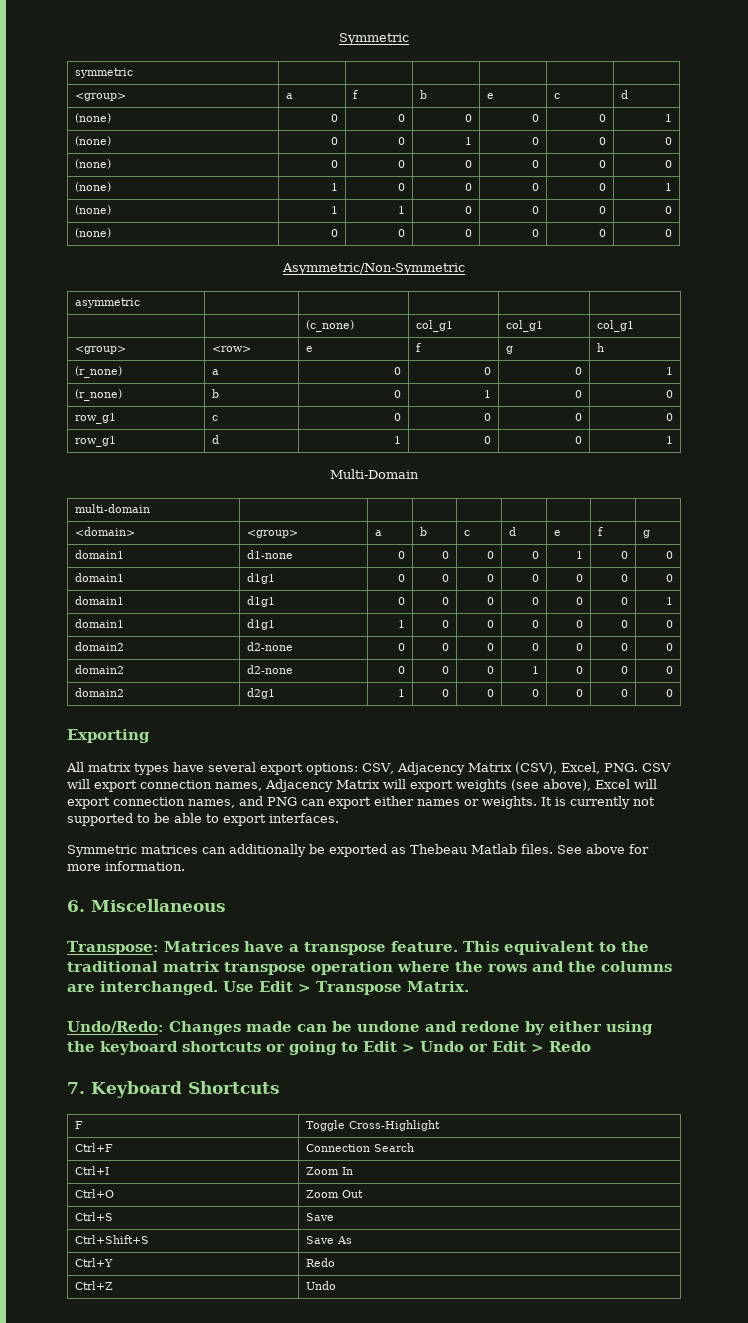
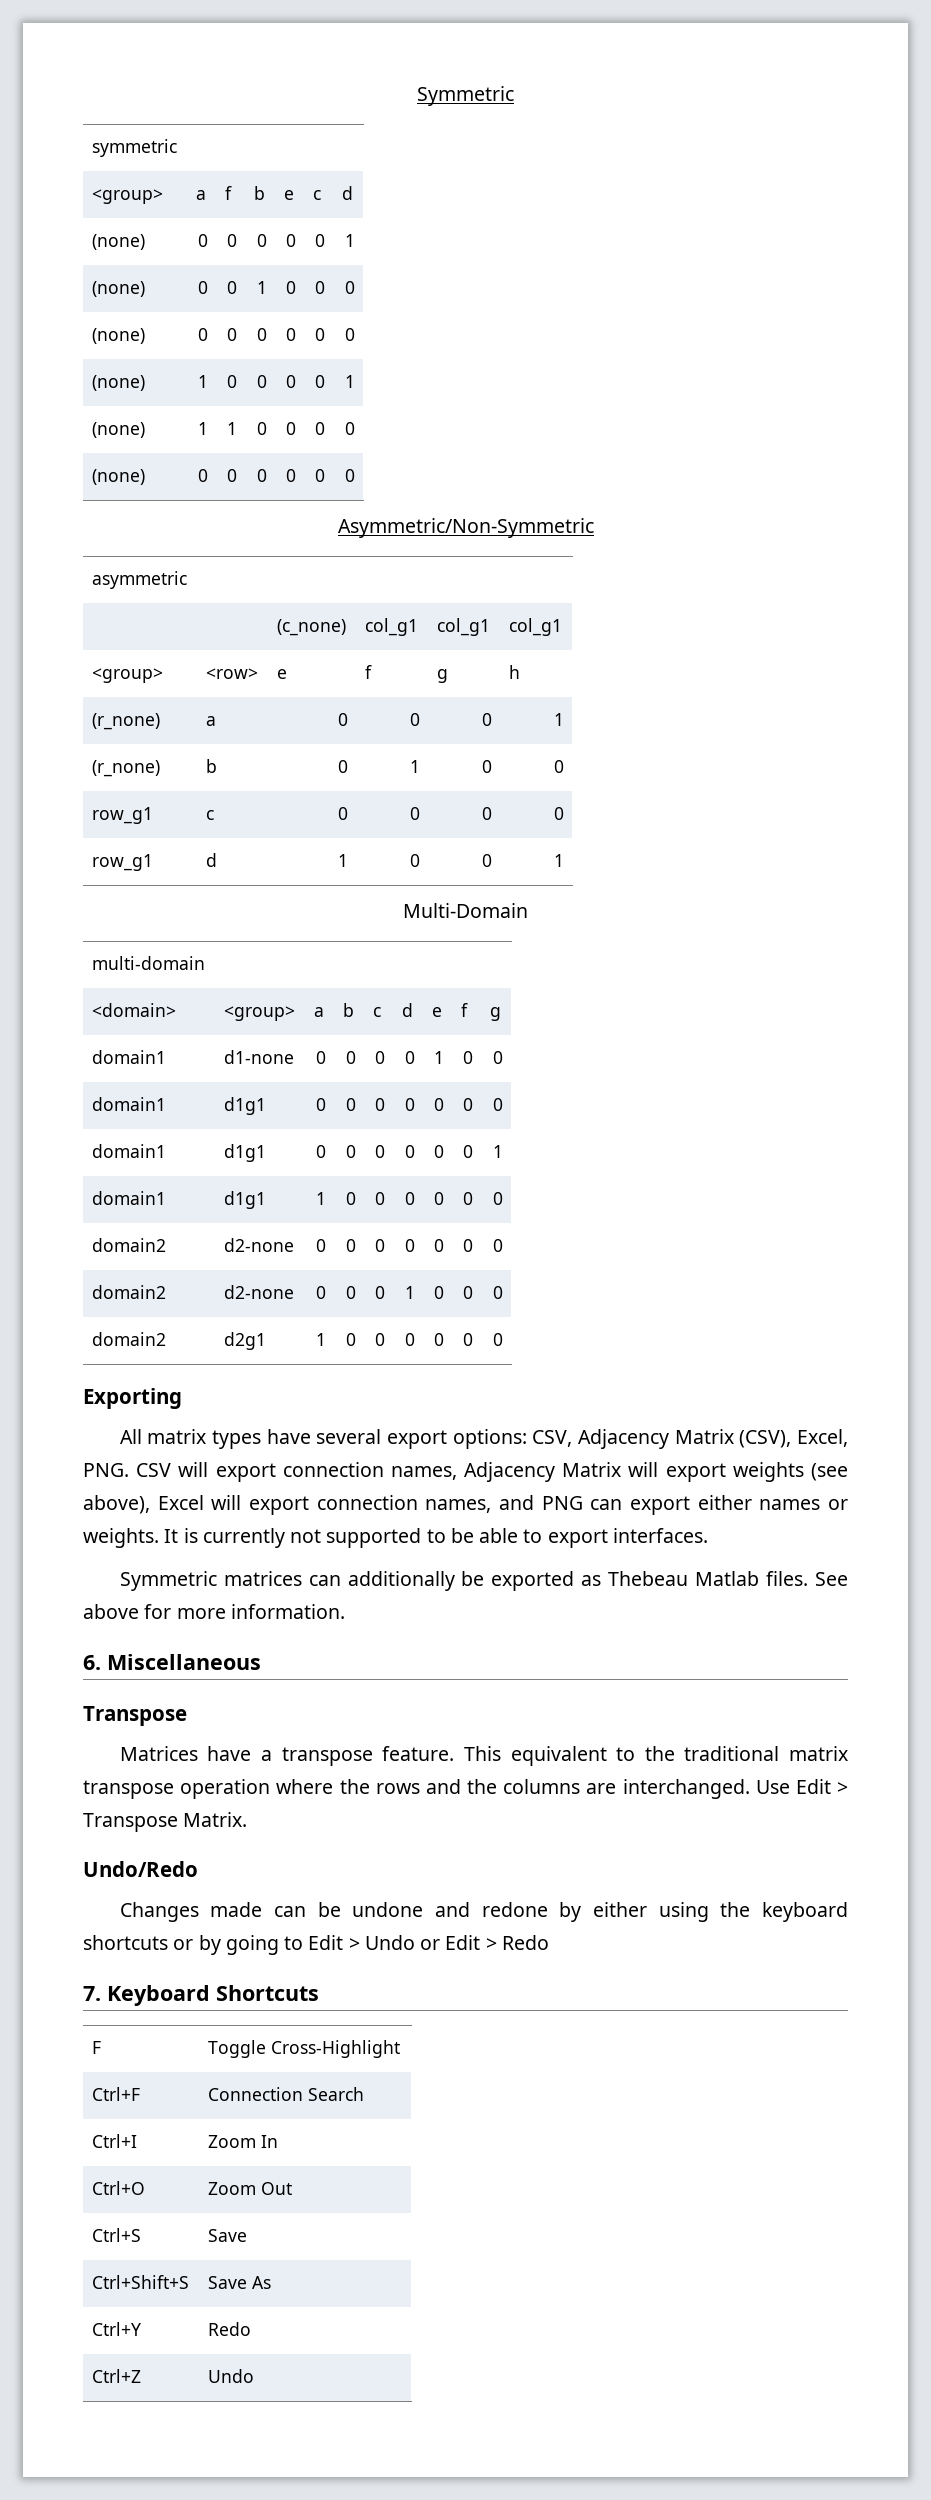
[67,941,159,955] Transpose: -> [83,1706,187,1726] Transpose //
[67,1021,164,1033] Undo/Redo: -> [83,1861,198,1877] Undo/Redo //
(285, 1048) none -> [198,1935,221,1955] by

